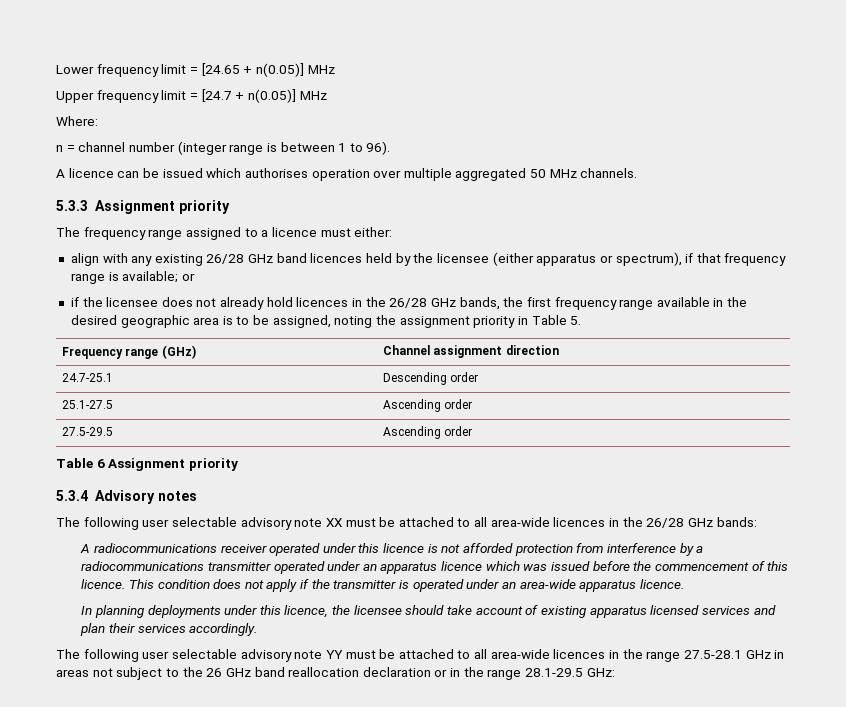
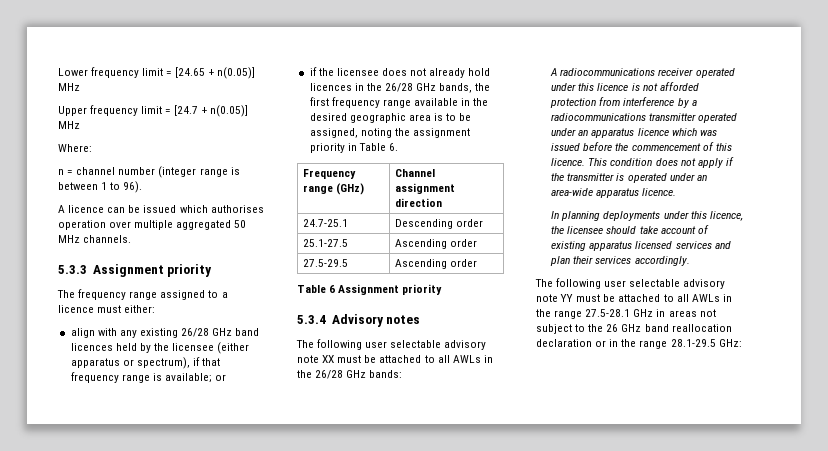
[570,316,582,325] 5. -> [388,143,398,151] 6.
[490,517,606,527] area-wide licences -> [452,355,481,363] AWLs
[490,649,606,659] area-wide licences -> [691,294,720,302] AWLs

